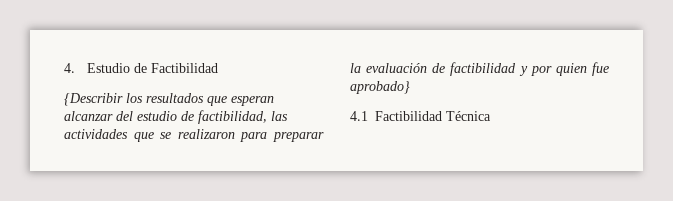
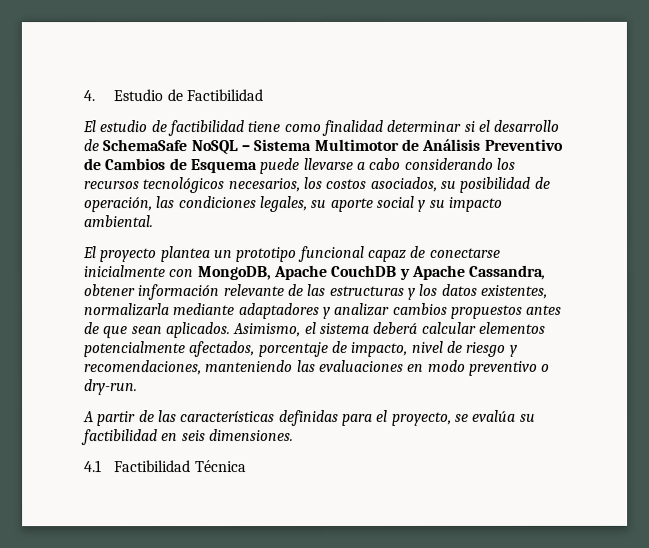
[64,93,274,106] [64,110,288,124] [64,129,324,142] [350,62,609,76] [350,81,410,94] {Describir los resultados que esperan alcanzar del estudio de factibilidad, las actividades que se realizaron para preparar la evaluación de factibilidad y por quien fue aprobado} -> [82,119,560,137] [83,138,563,155] [83,157,515,175] [83,176,550,194] [83,195,502,213] [83,215,153,228] [82,245,500,263] [83,264,547,281] [84,283,548,301] [84,302,563,320] [84,321,546,339] [84,340,518,358] [84,359,551,376] [84,379,138,396] [83,409,536,427] [81,429,294,446] El estudio de factibilidad tiene como finalidad determinar si el desarrollo de SchemaSafe NoSQL – Sistema Multimotor de Análisis Preventivo de Cambios de Esquema puede llevarse a cabo considerando los recursos tecnológicos necesarios, los costos asociados, su posibilidad de operación, las condiciones legales, su aporte social y su impacto ambiental. // El proyecto plantea un prototipo funcional capaz de conectarse inicialmente con MongoDB, Apache CouchDB y Apache Cassandra, obtener información relevante de las estructuras y los datos existentes, normalizarla mediante adaptadores y analizar cambios propuestos antes de que sean aplicados. Asimismo, el sistema deberá calcular elementos potencialmente afectados, porcentaje de impacto, nivel de riesgo y recomendaciones, manteniendo las evaluaciones en modo preventivo o dry-run. // A partir de las características definidas para el proyecto, se evalúa su factibilidad en seis dimensiones.

